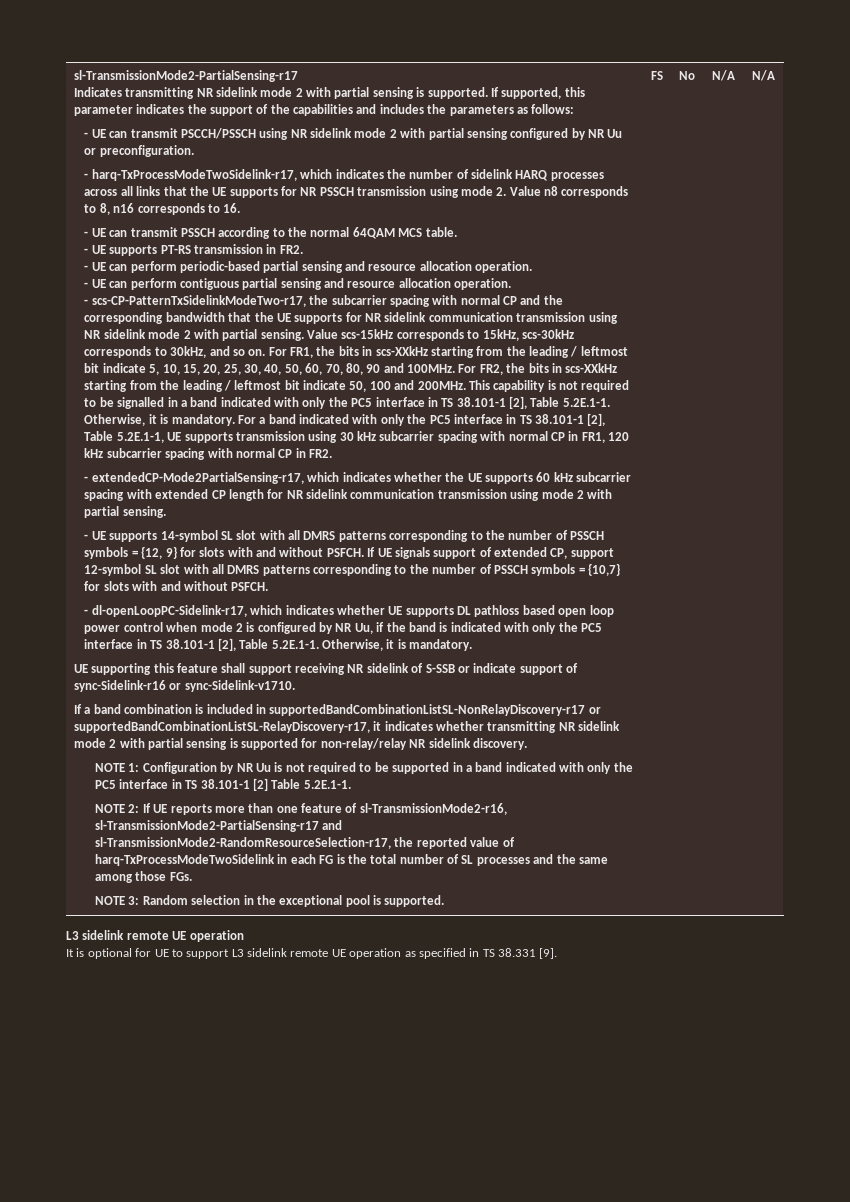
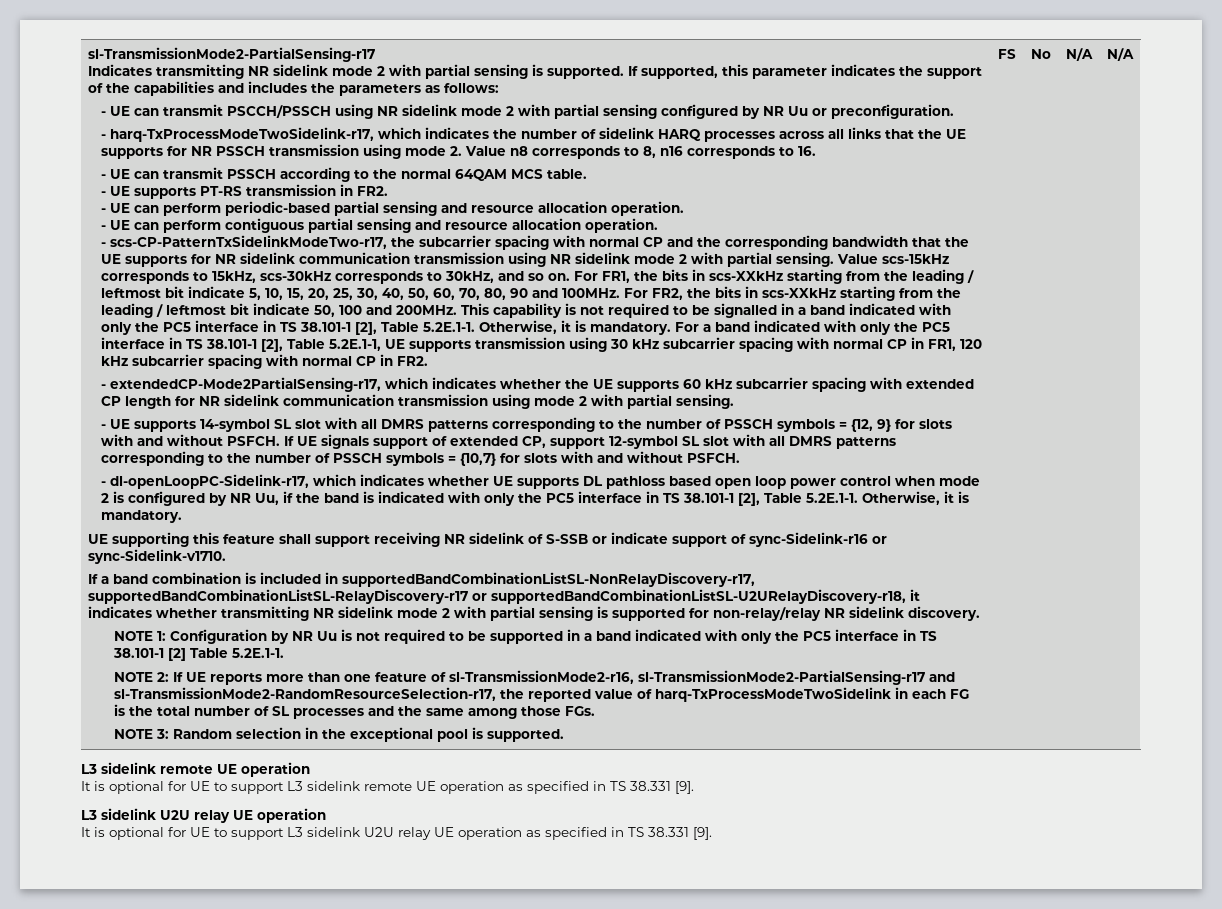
[269,704,601,716] [73,721,370,733] supportedBandCombinationListSL-NonRelayDiscovery-r17 or supportedBandCombinationListSL-RelayDiscovery-r17, -> [341,572,755,587] [87,589,906,604] supportedBandCombinationListSL-NonRelayDiscovery-r17, supportedBandCombinationListSL-RelayDiscovery-r17 or supportedBandCombinationListSL-U2URelayDiscovery-r18,
(558, 953) none -> [81,808,326,823] [81,827,712,840] // L3 sidelink U2U relay UE operation // It is optional for UE to support L3 sidelink U2U relay UE operation as specified in TS 38.331 [9].

